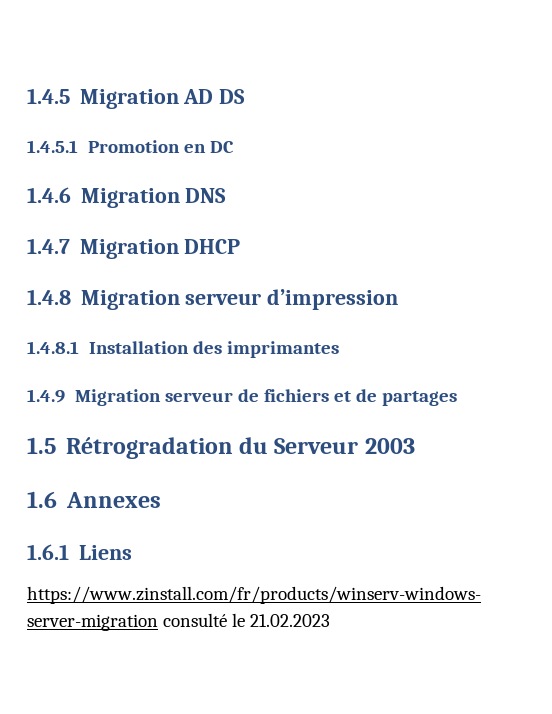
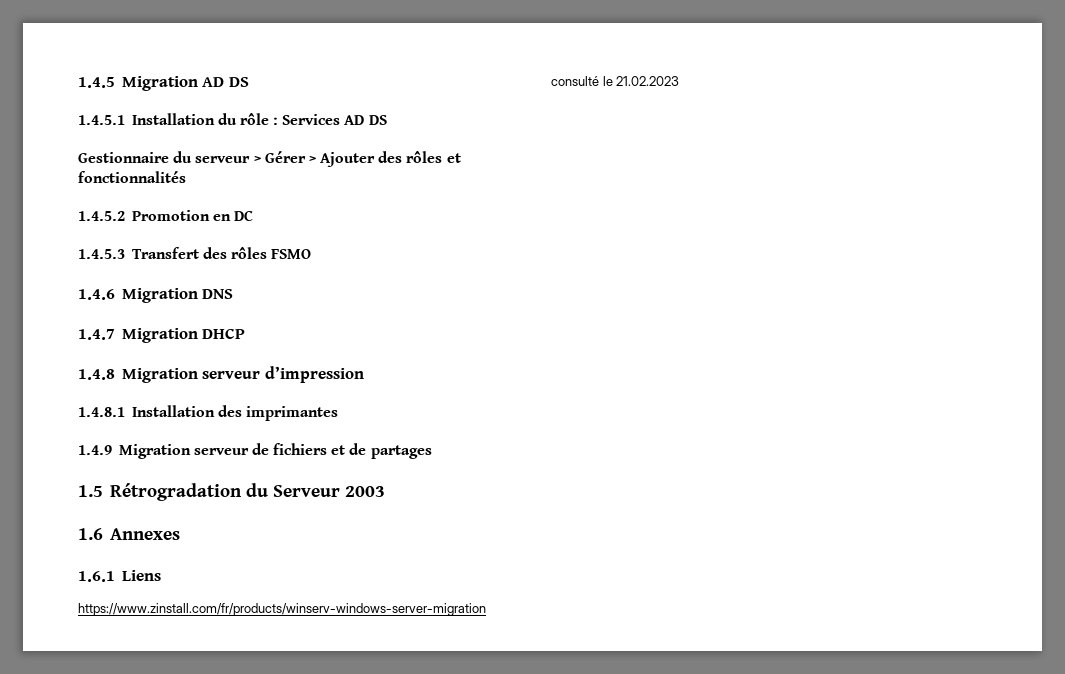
[87,140,234,153] Promotion en DC -> [131,113,387,125] [78,151,461,167] [78,171,186,183] [78,210,253,221] [78,247,312,259] Installation du rôle : Services AD DS // Gestionnaire du serveur > Gérer > Ajouter des rôles et fonctionnalités // 1.4.5.2 Promotion en DC // 1.4.5.3 Transfert des rôles FSMO

